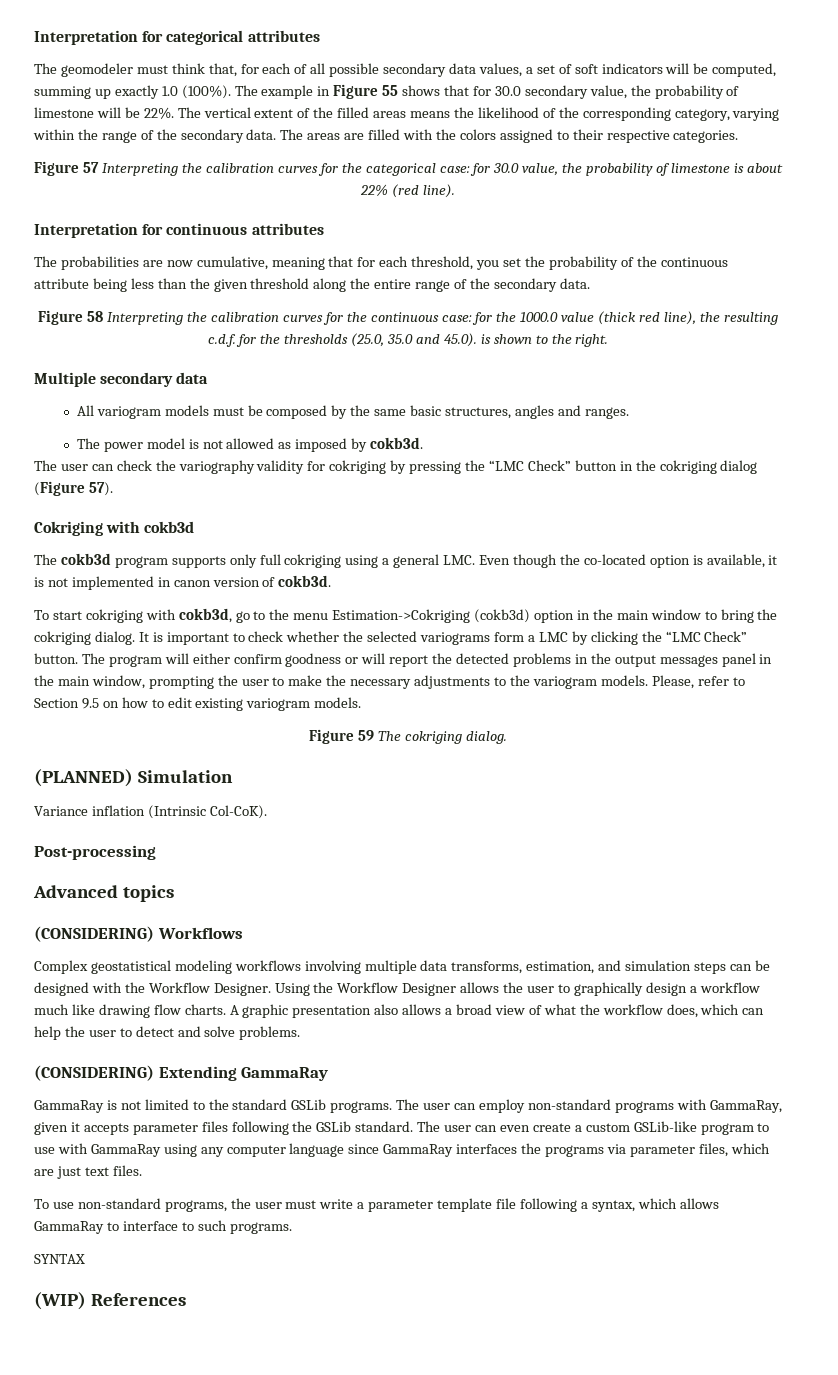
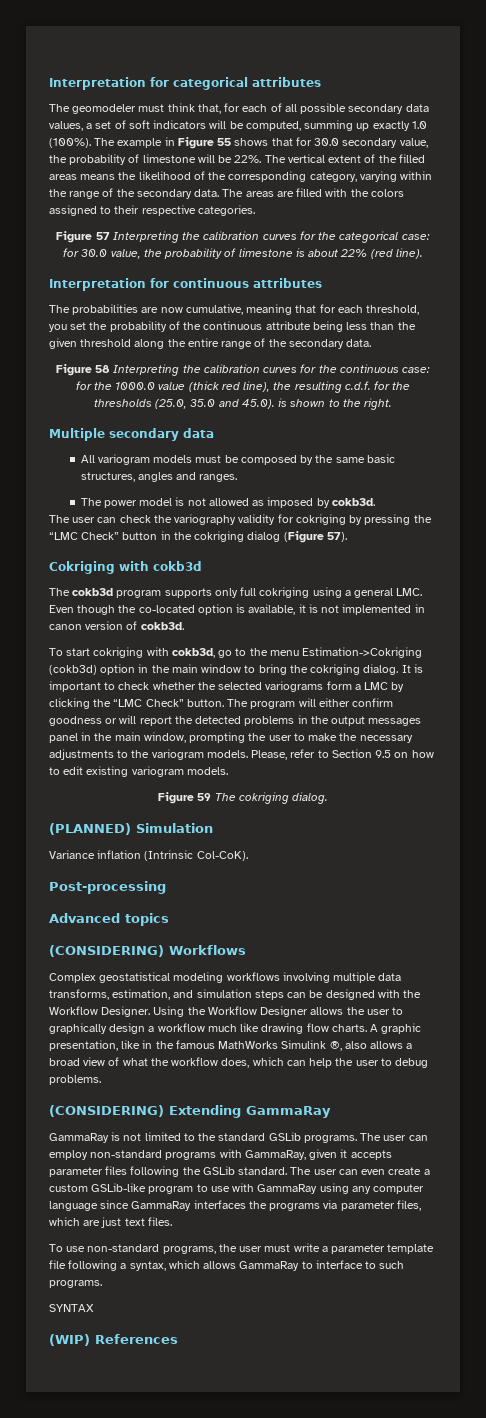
[292,1005,372,1018] presentation -> [49,1040,342,1051] presentation, like in the famous MathWorks Simulink ®,
[135,1026,236,1037] detect and solve -> [395,1058,429,1068] debug

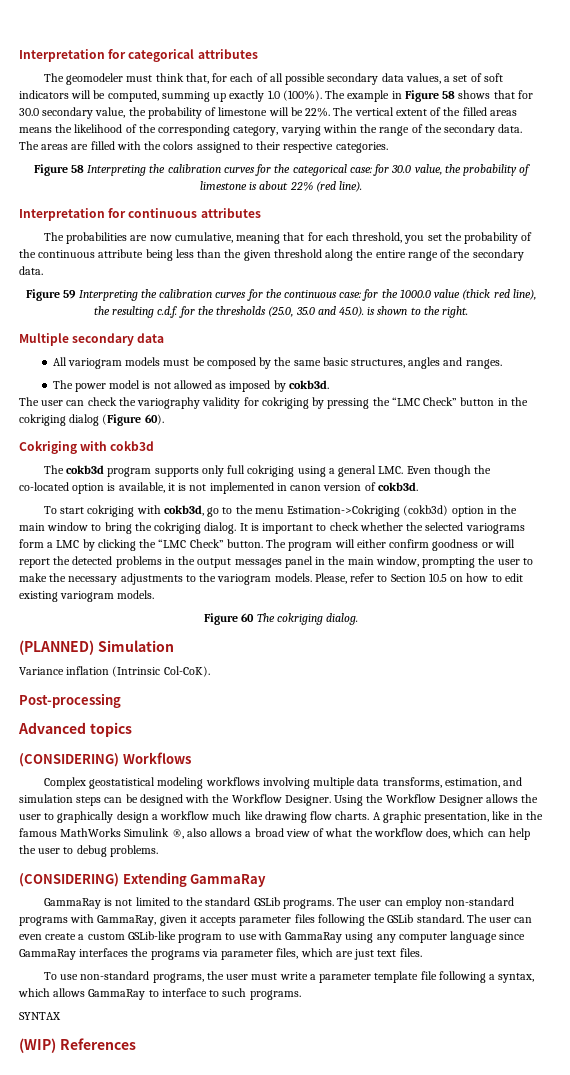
[217,138,232,146] 55 -> [442,91,456,99] 58
[95,232,110,240] 57 -> [70,165,84,173] 58
[95,365,111,373] 58 -> [63,290,77,299] 59
[326,532,347,542] 57). -> [144,414,164,425] 60).
[375,750,392,758] 9.5 -> [428,573,447,582] 10.5
[197,793,212,801] 59 -> [241,613,255,622] 60

